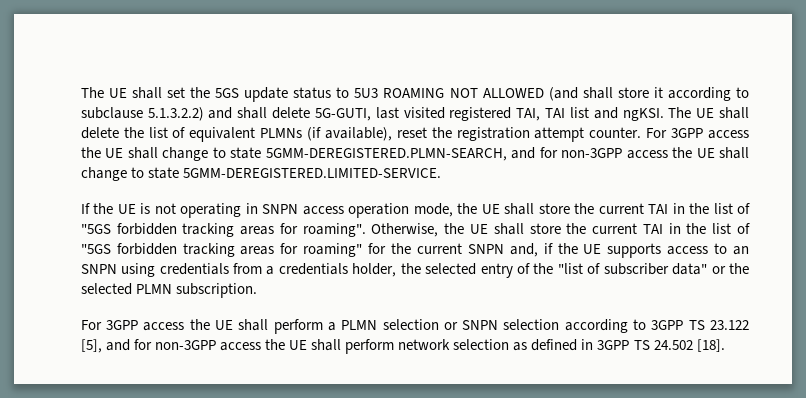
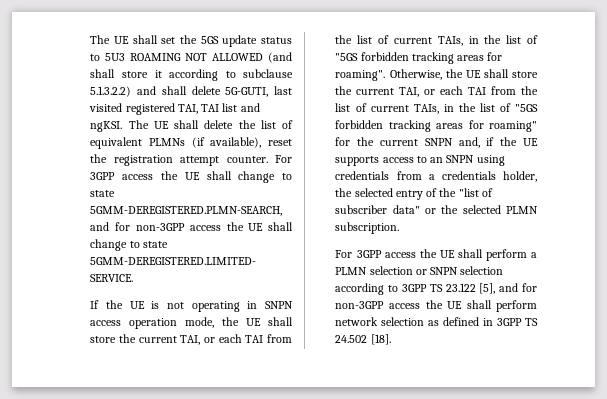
[648,204,669,214] TAI -> [180,334,292,345] [335,35,463,46] TAI, or each TAI from the list of current TAIs,
[642,224,663,234] TAI -> [399,86,538,97] [335,103,439,114] TAI, or each TAI from the list of current TAIs,

